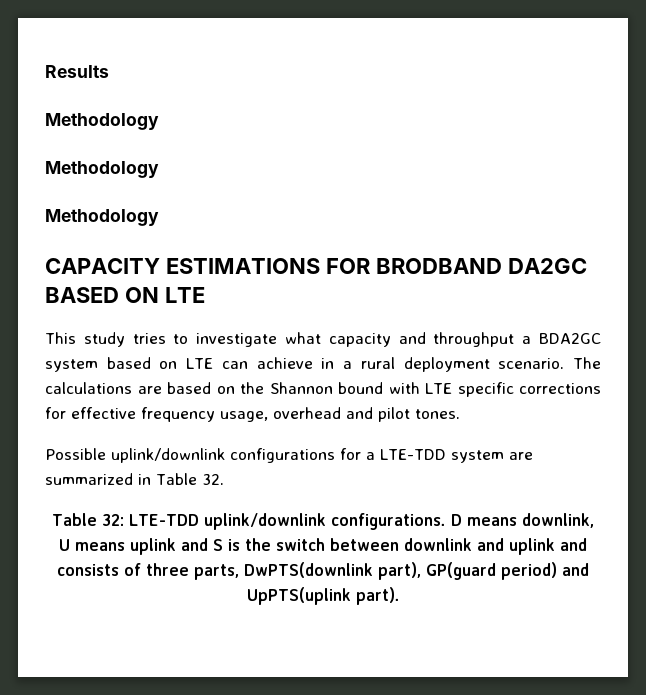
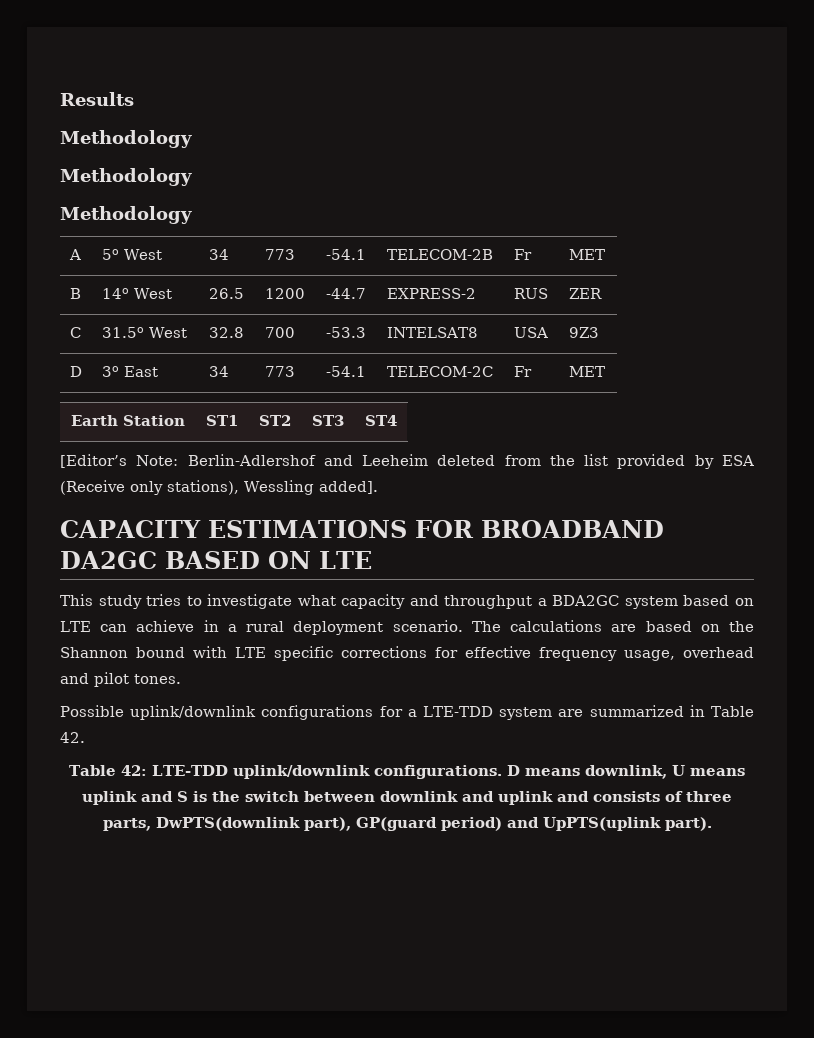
(159, 217) none -> [68,249,81,260] [101,249,162,260] [208,249,229,260] [264,249,295,260] [325,249,366,260] [386,249,493,260] [513,249,532,260] [568,249,605,260] [69,288,81,299] [101,288,172,299] [208,288,244,299] [264,288,305,299] [325,288,366,299] [386,288,476,299] [513,288,548,299] [568,288,602,299] [69,327,81,338] [101,327,187,338] [208,327,244,338] [264,327,295,338] [325,327,366,338] [386,327,478,338] [513,327,548,338] [568,327,599,338] [69,366,82,377] [101,366,158,377] [208,366,229,377] [264,366,295,377] [325,366,366,377] [386,366,493,377] [513,366,532,377] [568,366,605,377] [71,415,185,426] [206,415,238,426] [259,415,291,426] [312,415,344,426] [365,415,397,426] [60,454,754,469] [60,480,378,495] // A | 5o West | 34 | 773 | -54.1 | TELECOM-2B | Fr | MET // B | 14o West | 26.5 | 1200 | -44.7 | EXPRESS-2 | RUS | ZER // C | 31.5o West | 32.8 | 700 | -53.3 | INTELSAT8 | USA | 9Z3 // D | 3o East | 34 | 773 | -54.1 | TELECOM-2C | Fr | MET // Earth Station | ST1 | ST2 | ST3 | ST4 // [Editor’s Note: Berlin-Adlershof and Leeheim deleted from the list provided by ESA (Receive only stations), Wessling added].
[375,258,502,274] BRODBAND -> [480,520,664,538] BROADBAND
[201,474,224,485] [52,513,124,526] 32. // Table 32: -> [60,732,85,743] [69,765,148,776] 42. // Table 42:

